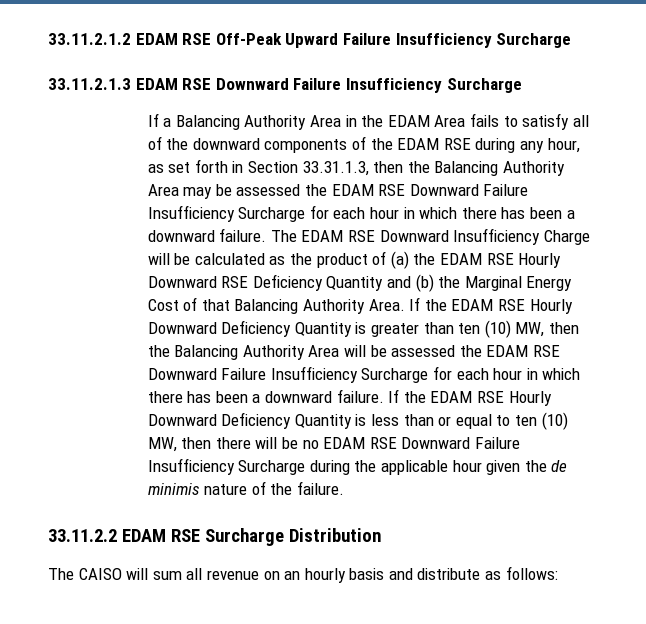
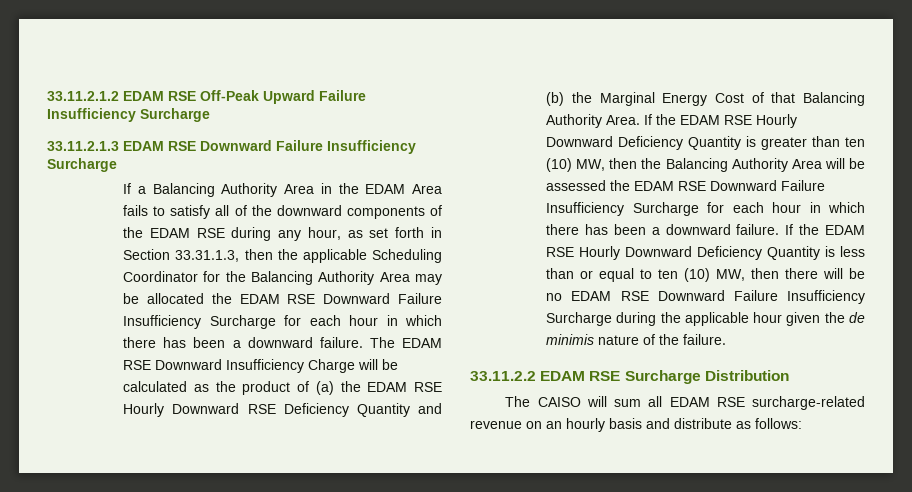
(430, 167) none -> [302,249,442,263] [123,271,246,282] applicable Scheduling Coordinator for the
[236,184,301,196] assessed -> [146,293,204,304] allocated
(203, 574) none -> [669,396,865,410] EDAM RSE surcharge-related

